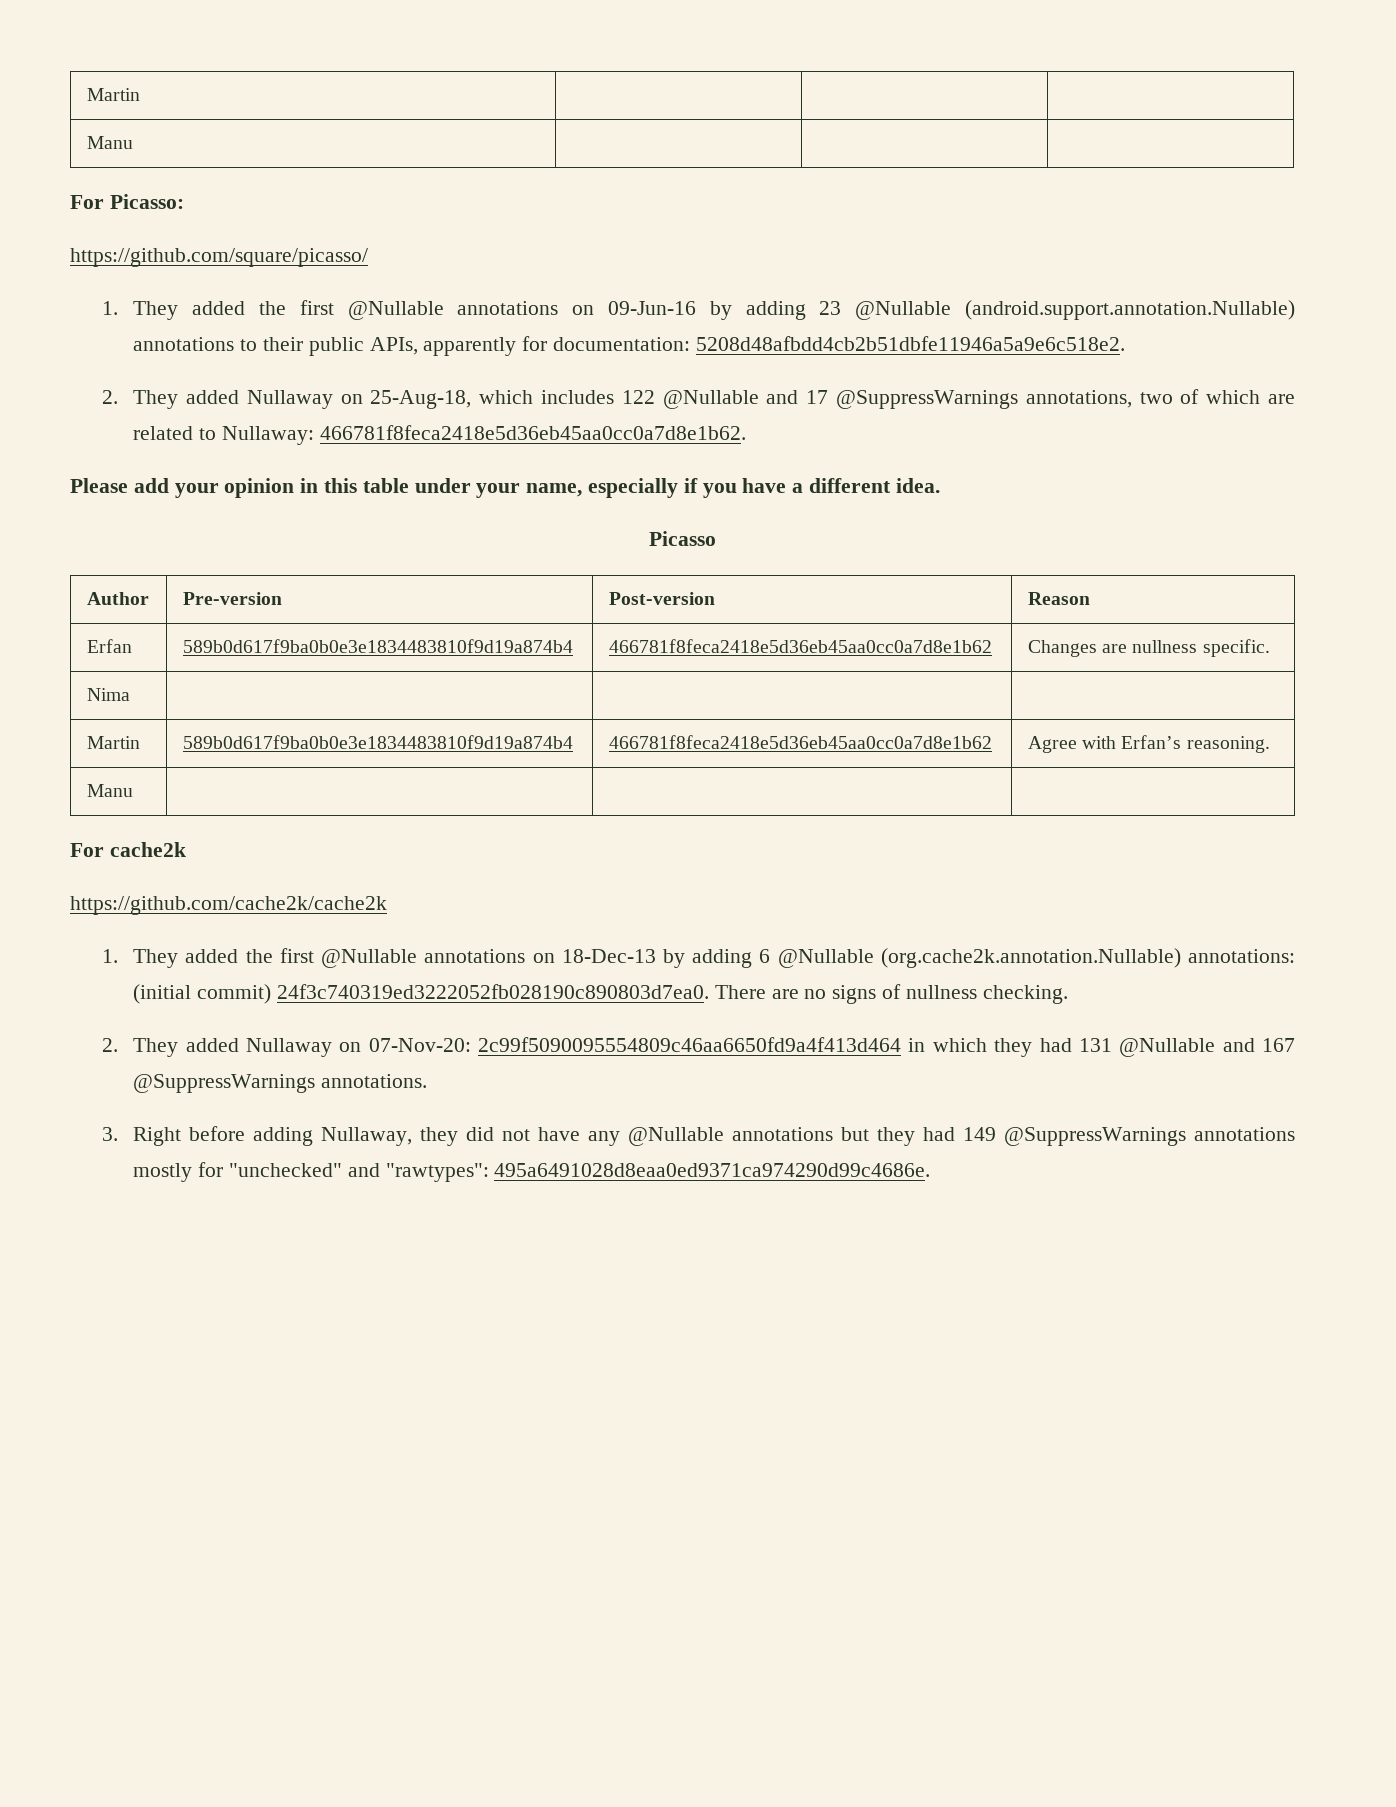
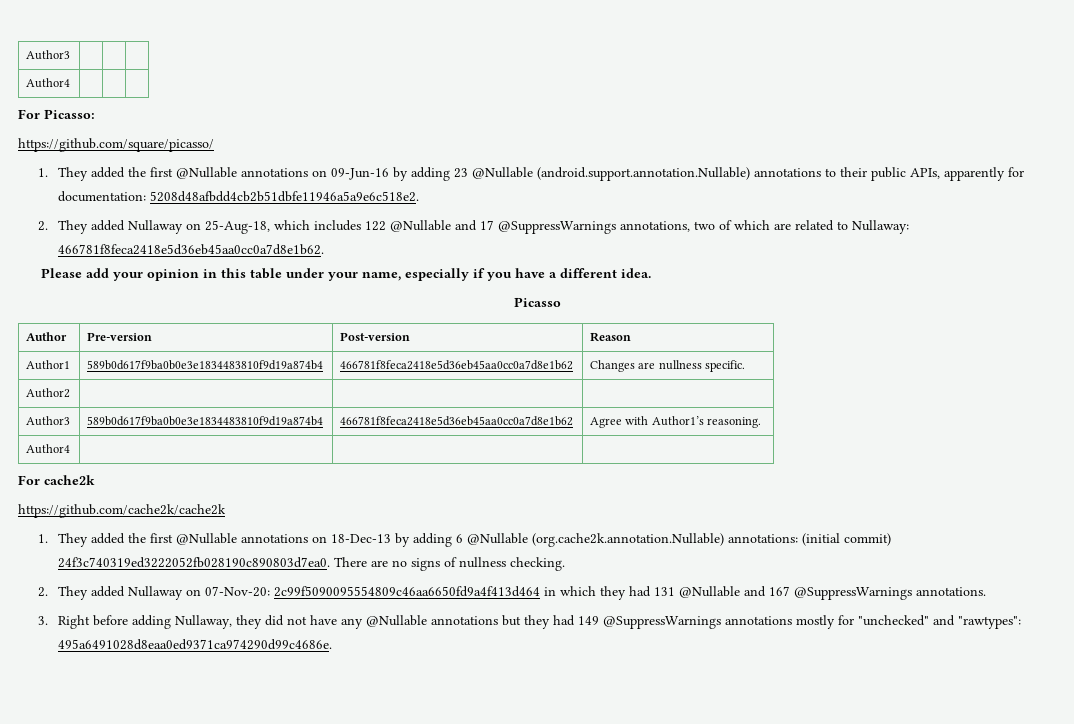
[86,88,140,101] [86,136,133,149] Martin | | | // Manu -> [26,50,71,60] [26,78,71,88] Author3 | | | // Author4
[86,639,132,653] Erfan -> [26,360,71,370] Author1
[86,688,130,701] [86,736,140,749] Nima | | | // Martin -> [26,388,71,398] [26,416,71,426] Author2 | | | // Author3
[1121,735,1182,749] Erfan’s -> [651,416,704,426] Author1’s
[86,784,133,797] Manu -> [26,444,71,454] Author4

